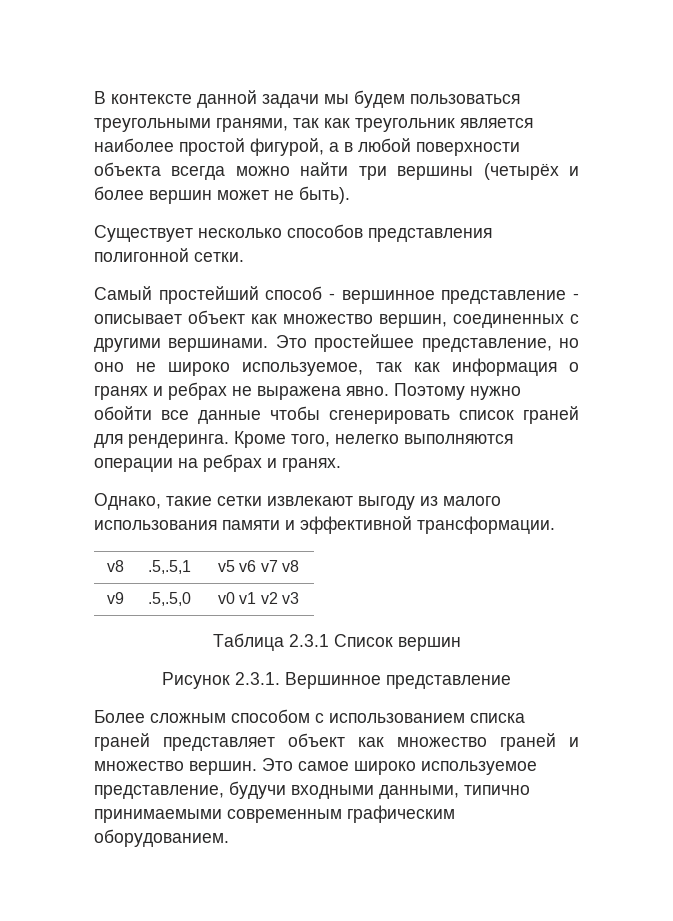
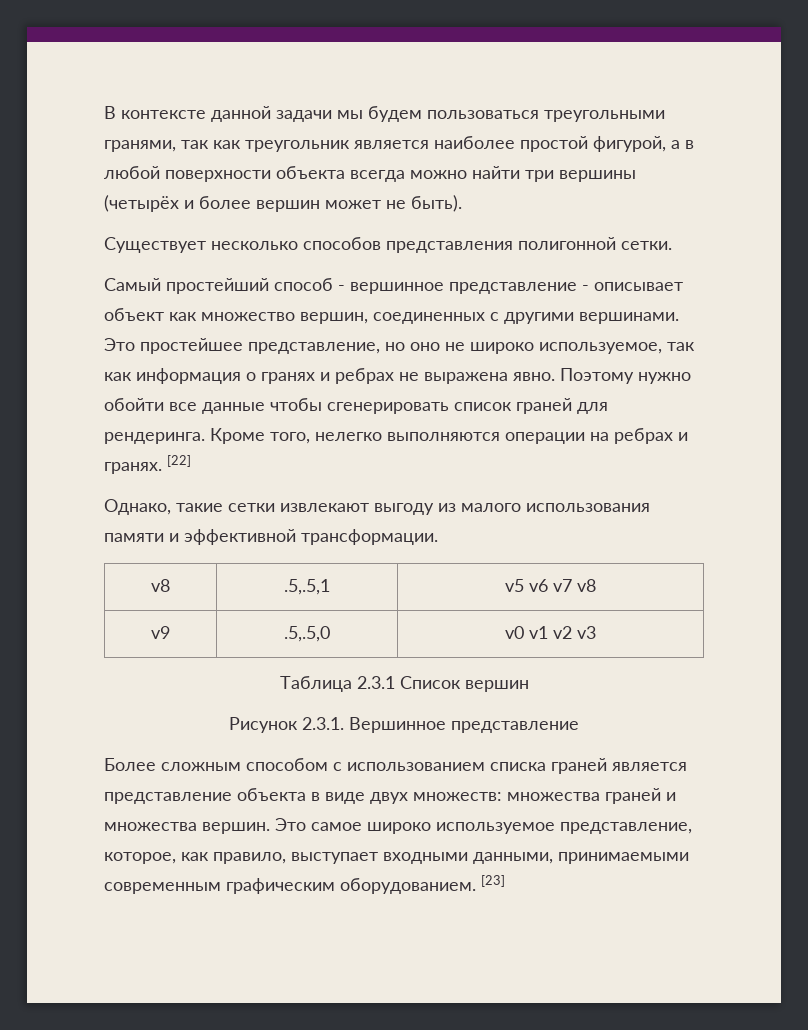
(341, 465) none -> [167,455,191,467] [22]
[163,733,487,751] представляет объект как множество -> [612,762,687,771] [104,788,600,804] является представление объекта в виде двух множеств: множества
[94,761,184,771] множество -> [104,822,197,831] множества
[229,781,286,799] будучи -> [104,852,378,864] которое, как правило, выступает
[464,785,530,795] типично -> (553, 858) none
(229, 838) none -> [481,875,505,887] [23]

